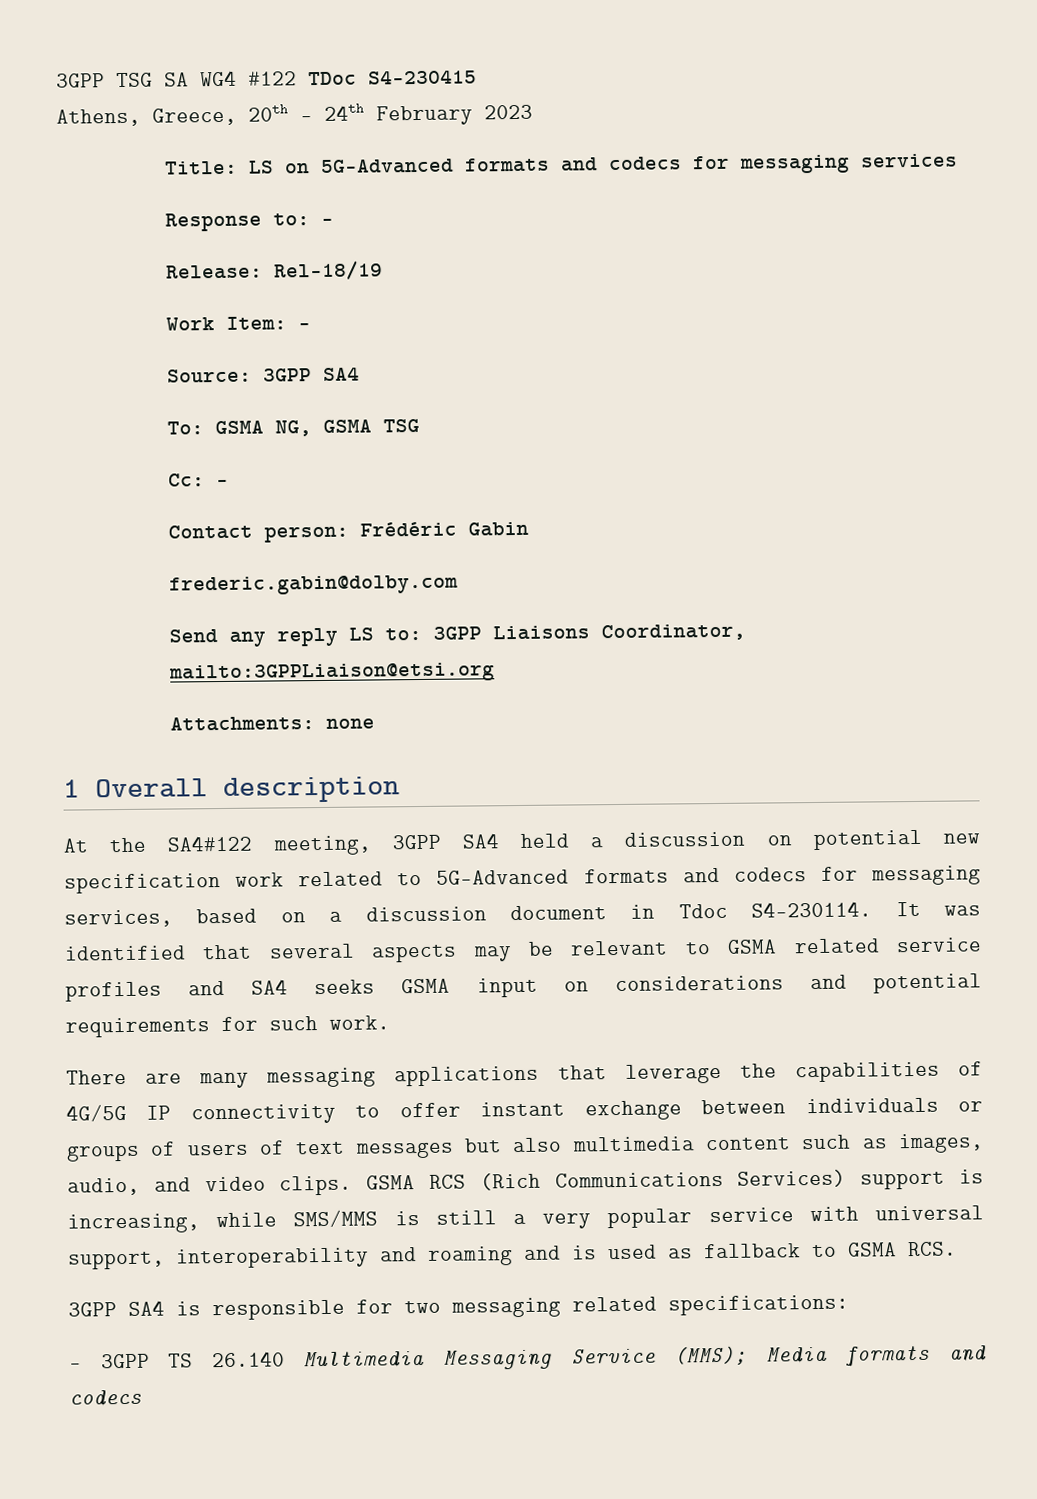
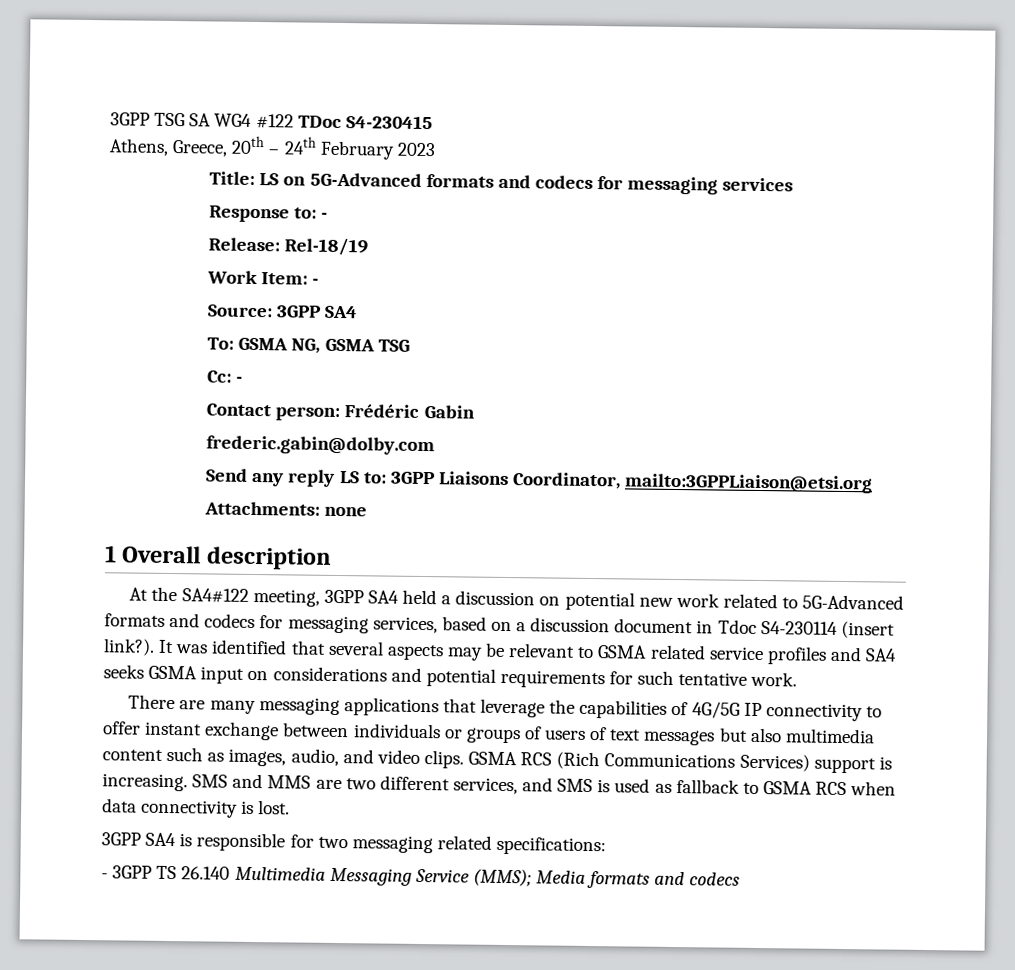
[64,873,221,894] specification -> (673, 602) none
[751,901,873,918] S4-230114. -> [760,620,895,639] [103,638,155,656] S4-230114 (insert link?).
(318, 1023) none -> [678,672,748,686] tentative
[67,1205,985,1234] [68,1245,561,1270] increasing, while SMS/MMS is still a very popular service with universal support, interoperability and roaming and -> [102,773,594,795] increasing. SMS and MMS are two different services, and SMS
[908,1241,957,1257] RCS. -> [815,781,897,796] [102,798,291,818] RCS when data connectivity is lost.

